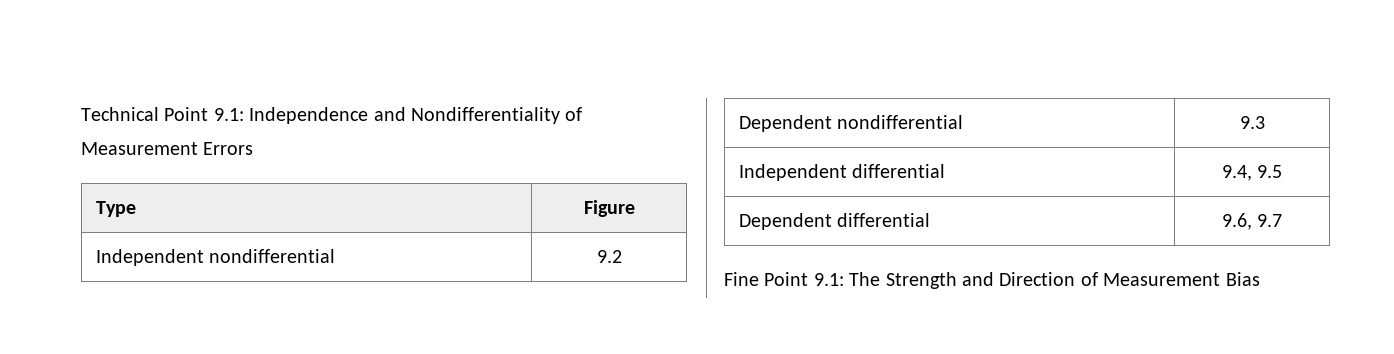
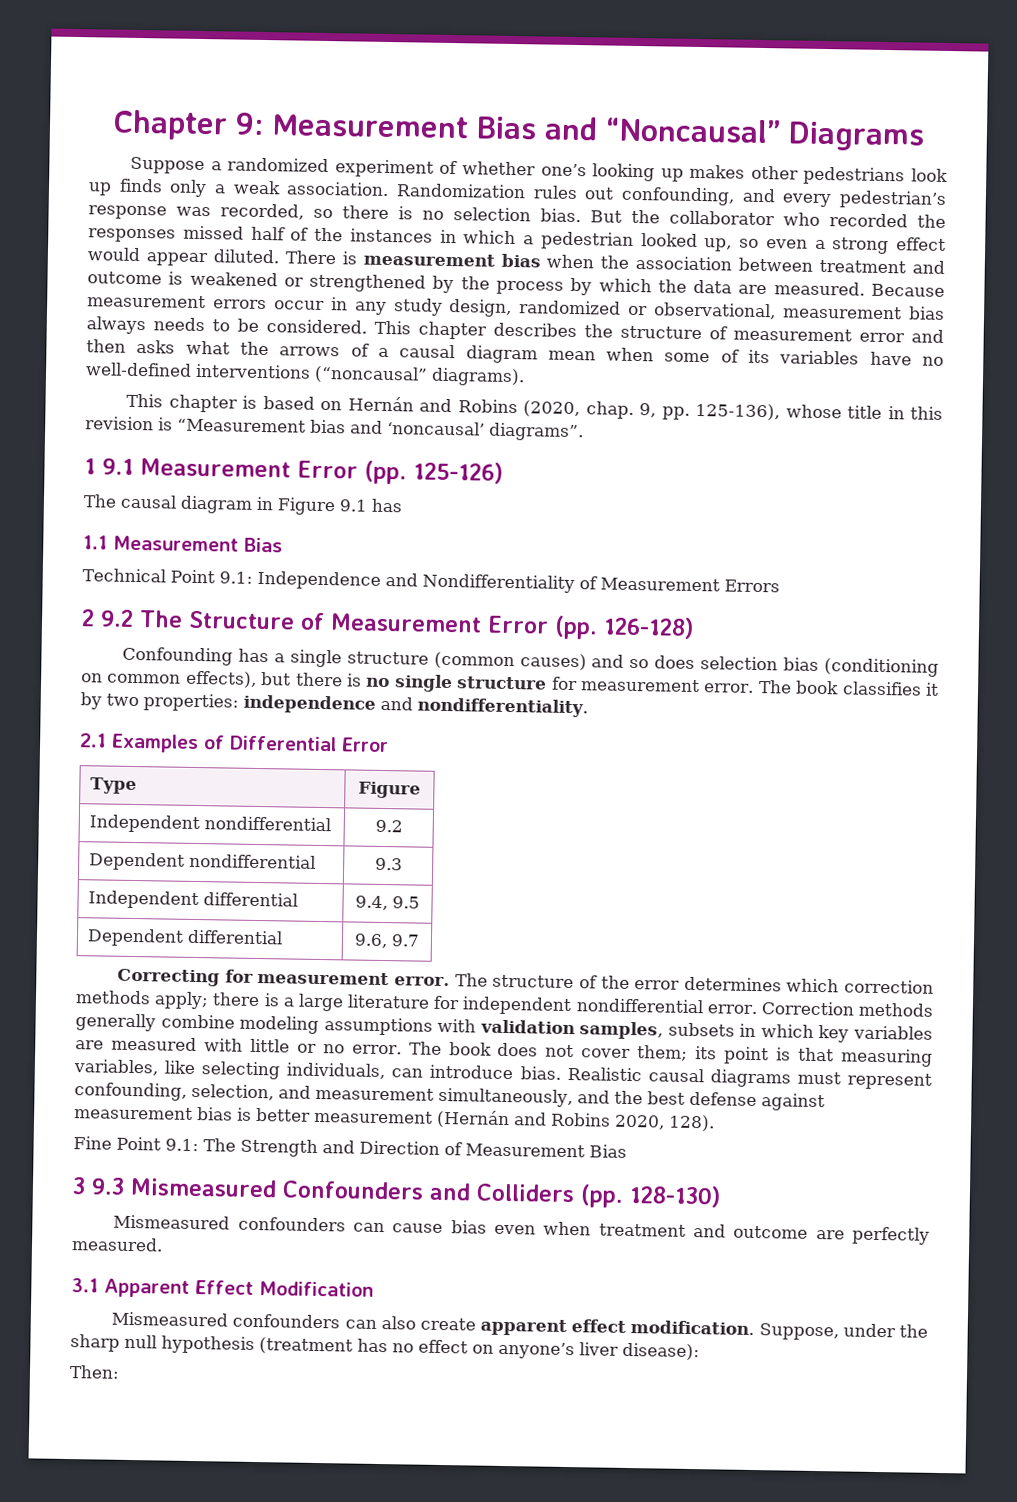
(81, 114) none -> [112,109,925,152] [130,156,948,186] [88,178,947,209] [88,203,946,228] [88,225,946,255] [87,247,945,274] [87,271,946,297] [87,294,945,320] [86,316,944,343] [86,339,944,366] [85,362,525,387] [126,393,944,421] [85,416,584,442] [84,457,504,485] [83,494,403,516] [83,535,283,553] Chapter 9: Measurement Bias and “Noncausal” Diagrams // Suppose a randomized experiment of whether one’s looking up makes other pedestrians look up finds only a weak association. Randomization rules out confounding, and every pedestrian’s response was recorded, so there is no selection bias. But the collaborator who recorded the responses missed half of the instances in which a pedestrian looked up, so even a strong effect would appear diluted. There is measurement bias when the association between treatment and outcome is weakened or strengthened by the process by which the data are measured. Because measurement errors occur in any study design, randomized or observational, measurement bias always needs to be considered. This chapter describes the structure of measurement error and then asks what the arrows of a causal diagram mean when some of its variables have no well-defined interventions (“noncausal” diagrams). // This chapter is based on Hernán and Robins (2020, chap. 9, pp. 125-136), whose title in this revision is “Measurement bias and ‘noncausal’ diagrams”. // 1 9.1 Measurement Error (pp. 125-126) // The causal diagram in Figure 9.1 has // 1.1 Measurement Bias //
(254, 148) none -> [81,609,695,640] [122,646,939,677] [81,670,939,696] [80,692,588,718] [80,733,389,754] // 2 9.2 The Structure of Measurement Error (pp. 126-128) // Confounding has a single structure (common causes) and so does selection bias (conditioning on common effects), but there is no single structure for measurement error. The book classifies it by two properties: independence and nondifferentiality. // 2.1 Examples of Differential Error
(1283, 220) none -> [117,968,934,994] [75,990,933,1017] [75,1013,933,1043] [75,1036,933,1067] [73,1059,932,1090] [74,1082,825,1112] [74,1106,715,1132] // Correcting for measurement error. The structure of the error determines which correction methods apply; there is a large literature for independent nondifferential error. Correction methods generally combine modeling assumptions with validation samples, subsets in which key variables are measured with little or no error. The book does not cover them; its point is that measuring variables, like selecting individuals, can introduce bias. Realistic causal diagrams must represent confounding, selection, and measurement simultaneously, and the best defense against measurement bias is better measurement (Hernán and Robins 2020, 128).
(1260, 279) none -> [72,1177,722,1208] [113,1214,931,1245] [71,1237,163,1252] [71,1278,374,1298] [111,1311,928,1341] [70,1334,700,1361] [69,1365,120,1379] // 3 9.3 Mismeasured Confounders and Colliders (pp. 128-130) // Mismeasured confounders can cause bias even when treatment and outcome are perfectly measured. // 3.1 Apparent Effect Modification // Mismeasured confounders can also create apparent effect modification. Suppose, under the sharp null hypothesis (treatment has no effect on anyone’s liver disease): // Then:

